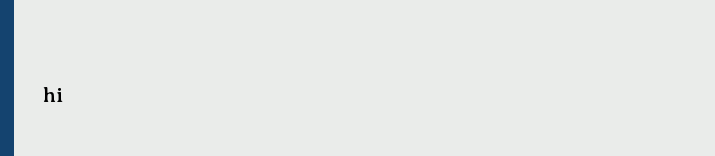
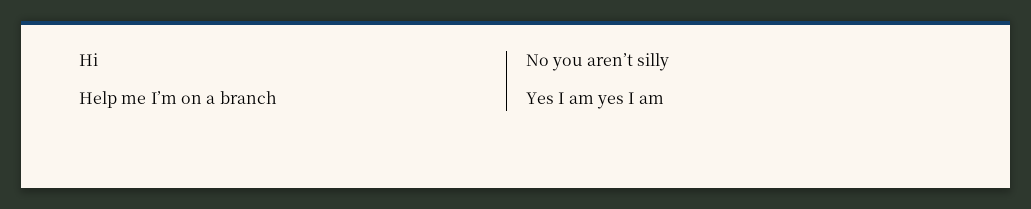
[43,87,63,102] hi -> [79,53,98,66] [79,91,277,108] [526,53,669,71] [526,92,664,109] Hi // Help me I’m on a branch // No you aren’t silly // Yes I am yes I am

